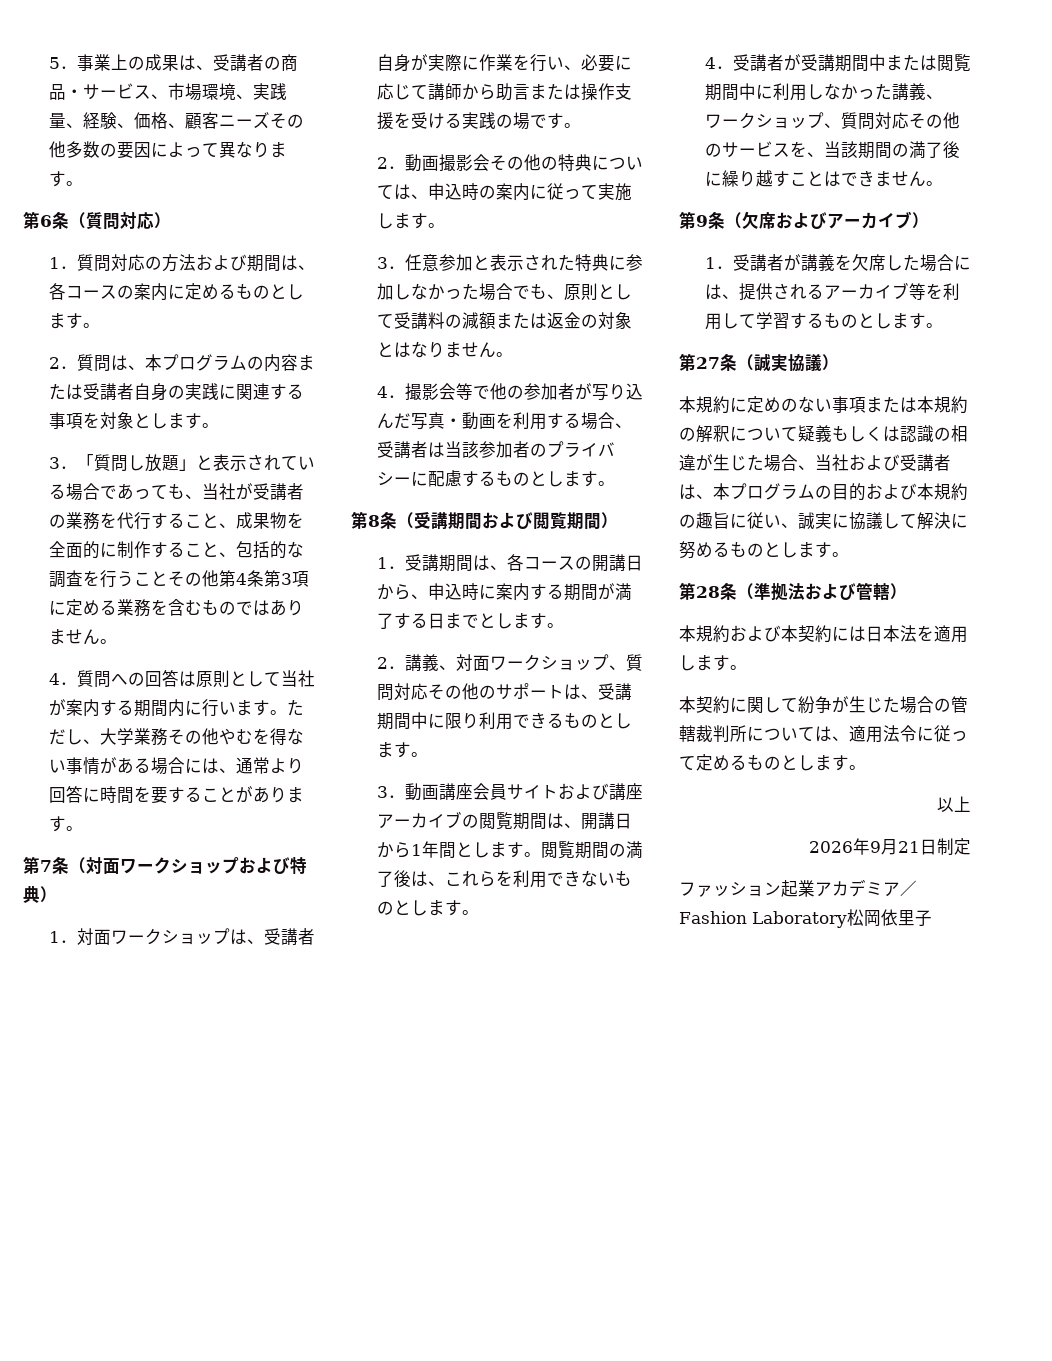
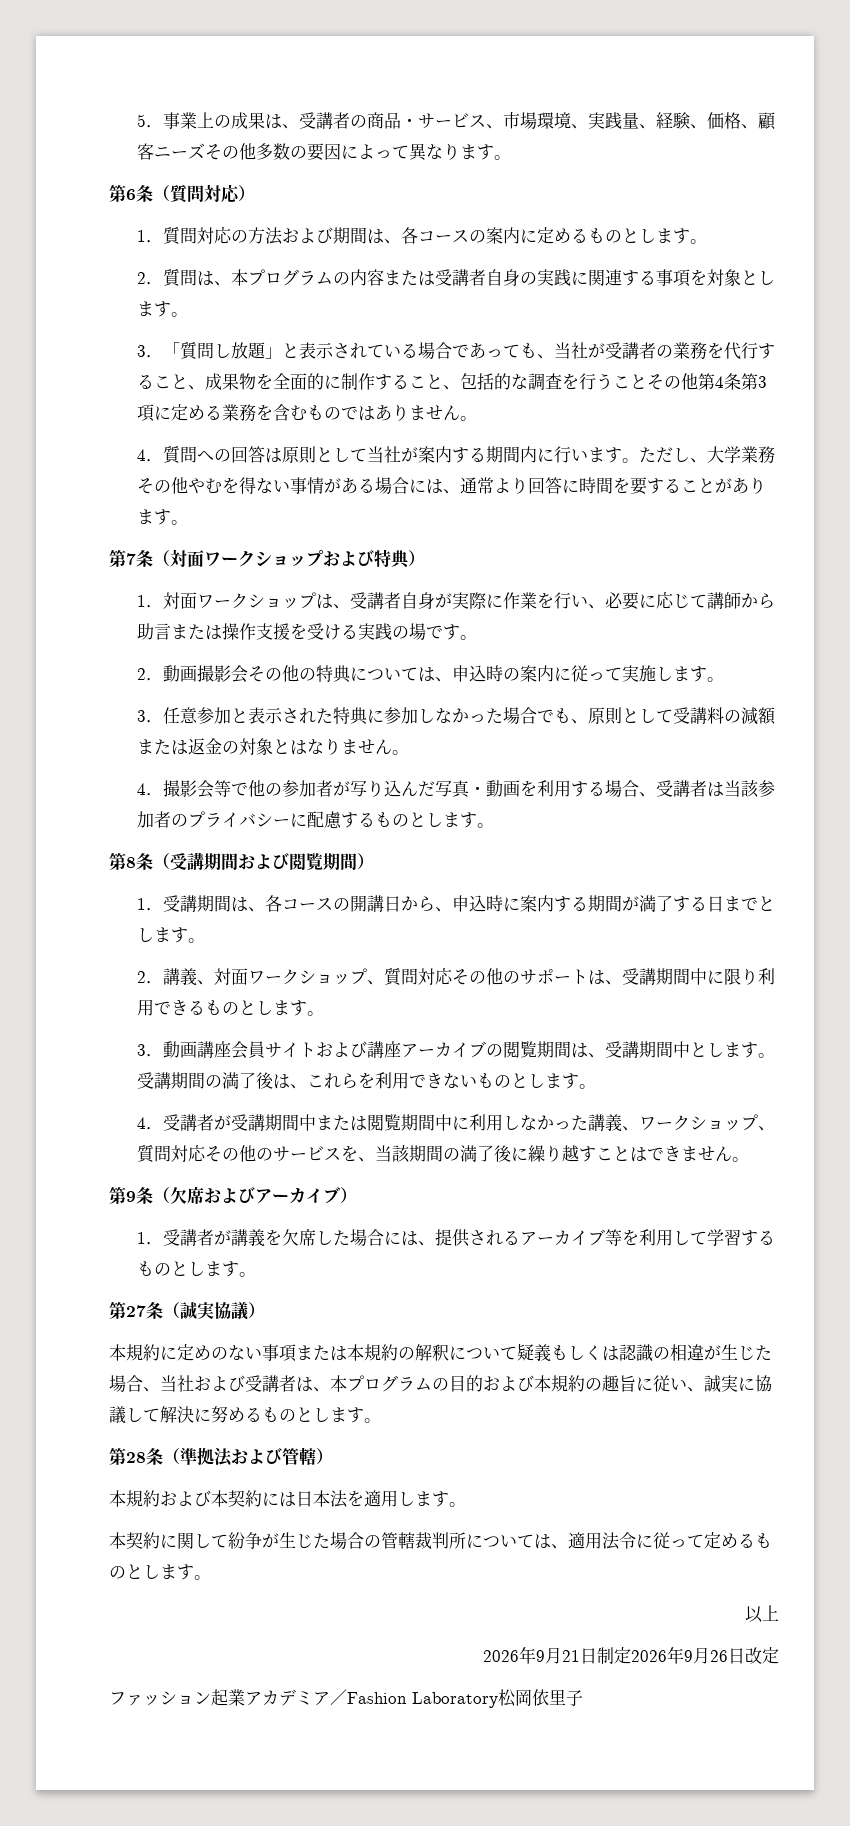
[580,812,632,830] [376,841,575,859] 開講日から1年間とします。閲覧 -> [605,1041,776,1059] [137,1072,172,1090] 受講期間中とします。受講
(971, 846) none -> [631,1646,779,1664] 2026年9月26日改定

